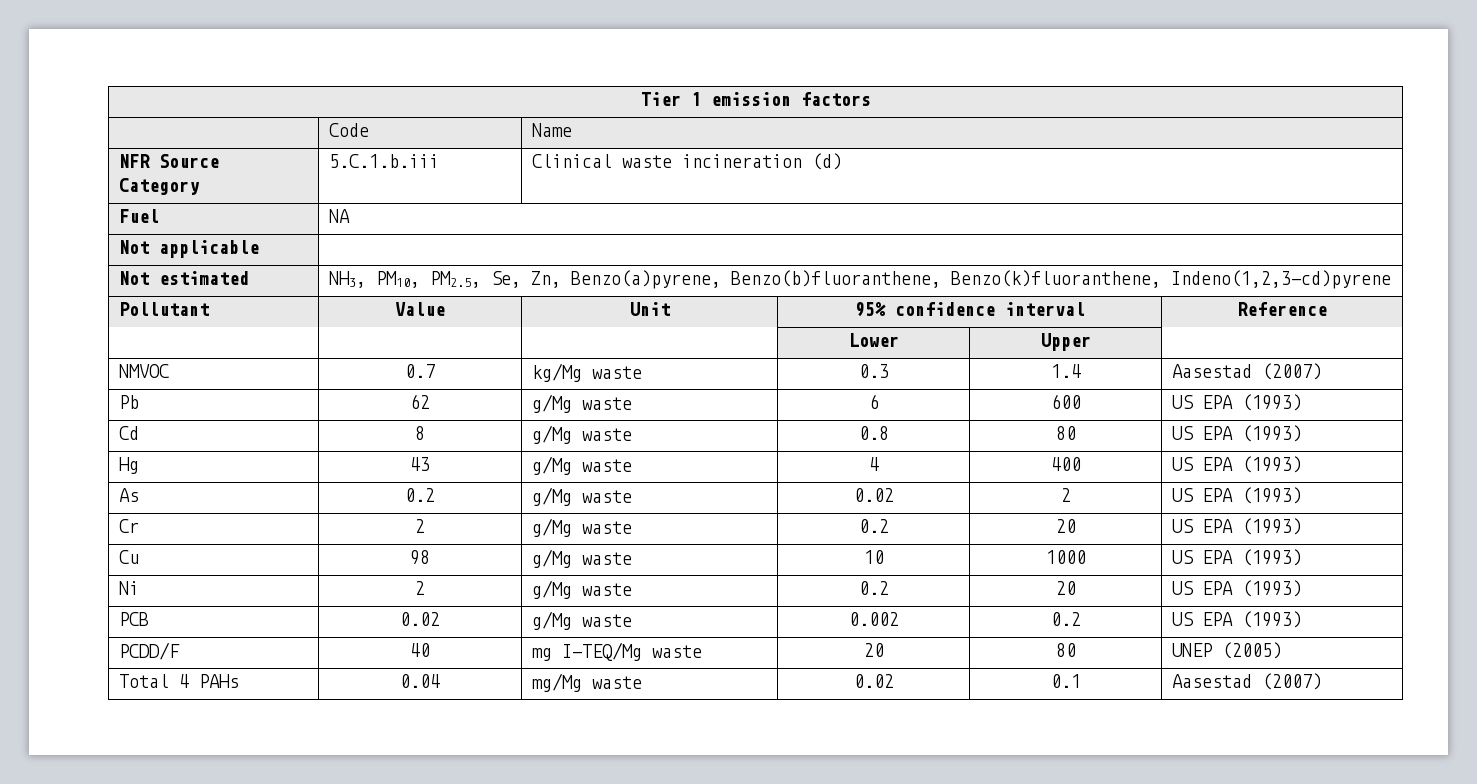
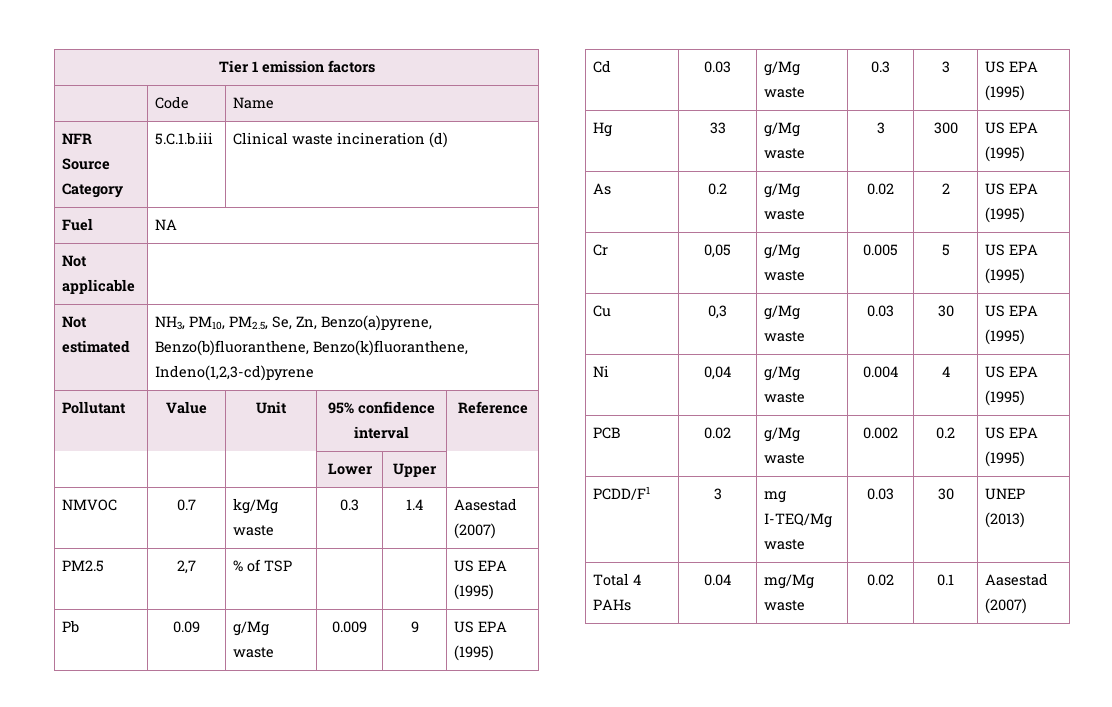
(1322, 371) none -> [61,560,104,572] [177,560,196,574] [232,559,292,572] [453,560,507,572] [453,584,494,600] // PM2.5 | 2,7 | % of TSP | | | US EPA (1995)
[409,394,430,409] [531,394,632,413] [868,394,879,409] [1050,394,1081,409] [1171,394,1302,411] 62 | g/Mg waste | 6 | 600 | US EPA (1993) -> [173,621,200,633] [232,621,269,636] [232,647,274,658] [332,621,367,633] [410,621,419,633] [453,621,507,633] [453,645,494,661] 0.09 | g/Mg waste | 0.009 | 9 | US EPA (1995)
[414,426,425,440] [531,425,632,444] [858,426,889,440] [1055,426,1076,440] [1171,425,1302,442] 8 | g/Mg waste | 0.8 | 80 | US EPA (1993) -> [704,61,731,73] [763,61,800,76] [763,87,805,98] [871,61,890,73] [941,61,950,73] [984,61,1038,73] [984,85,1025,101] 0.03 | g/Mg waste | 0.3 | 3 | US EPA (1995)
[409,457,430,471] [531,456,632,475] [868,457,879,471] [1050,457,1081,471] [1171,456,1302,473] 43 | g/Mg waste | 4 | 400 | US EPA (1993) -> [709,122,726,134] [763,122,800,137] [763,148,805,159] [876,122,885,134] [933,122,958,134] [984,122,1038,134] [984,146,1025,162] 33 | g/Mg waste | 3 | 300 | US EPA (1995)
[1241,487,1302,504] (1993) -> [984,207,1025,223] (1995)
[414,519,425,533] [531,518,632,537] [858,519,889,533] [1055,519,1076,533] [1171,518,1302,535] 2 | g/Mg waste | 0.2 | 20 | US EPA (1993) -> [704,244,731,258] [763,244,800,259] [763,270,805,281] [863,244,898,256] [941,244,950,256] [984,244,1038,256] [984,268,1025,284] 0,05 | g/Mg waste | 0.005 | 5 | US EPA (1995)
[409,550,430,565] [531,549,632,568] [863,550,884,564] [1045,550,1086,564] [1171,549,1302,566] 98 | g/Mg waste | 10 | 1000 | US EPA (1993) -> [708,305,727,319] [763,305,800,320] [763,331,805,342] [867,305,894,317] [937,305,954,317] [984,305,1038,317] [984,329,1025,345] 0,3 | g/Mg waste | 0.03 | 30 | US EPA (1995)
[414,581,425,595] [531,580,632,599] [858,581,889,595] [1055,581,1076,595] [1171,580,1302,597] 2 | g/Mg waste | 0.2 | 20 | US EPA (1993) -> [704,366,731,380] [763,366,800,381] [763,392,805,403] [863,366,898,378] [941,366,950,377] [984,366,1038,378] [984,390,1025,406] 0,04 | g/Mg waste | 0.004 | 4 | US EPA (1995)
[1241,611,1302,628] [118,642,180,660] [409,643,430,657] (1993) // PCDD/F | 40 -> [984,451,1025,467] [592,486,650,500] [713,488,722,500] (1995) // PCDD/F1 | 3
[863,643,884,657] [1055,643,1076,657] 20 | 80 -> [867,488,894,500] [937,488,954,500] 0.03 | 30
[1221,642,1282,659] (2005) -> [984,512,1025,528] (2013)

